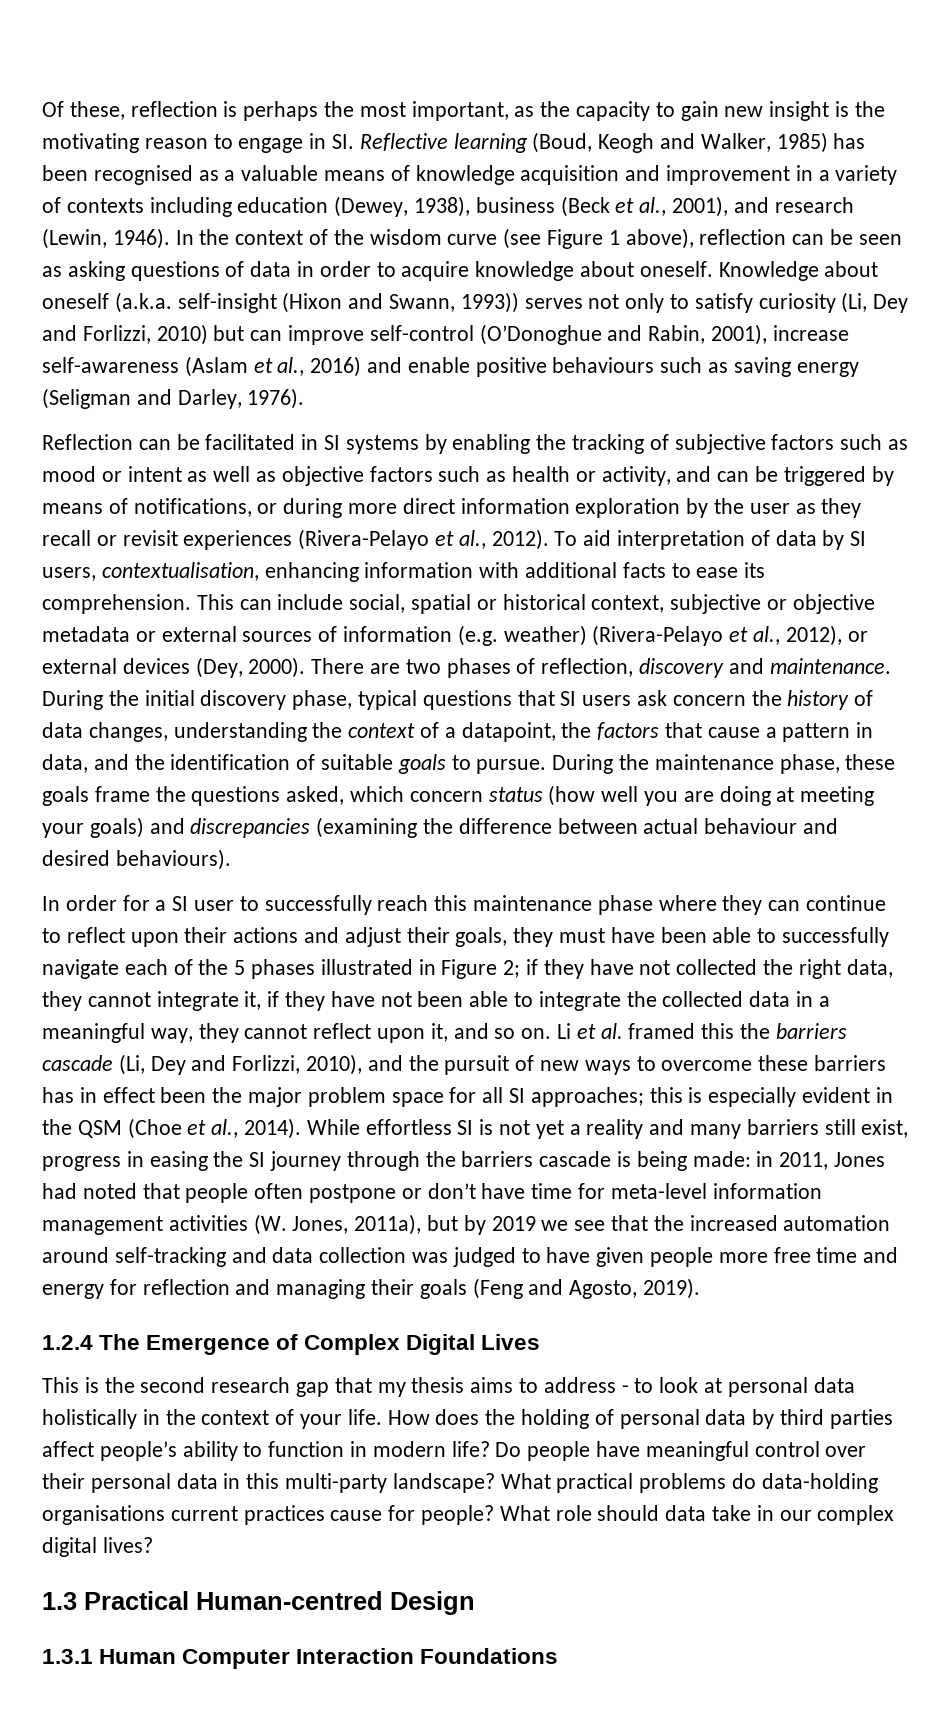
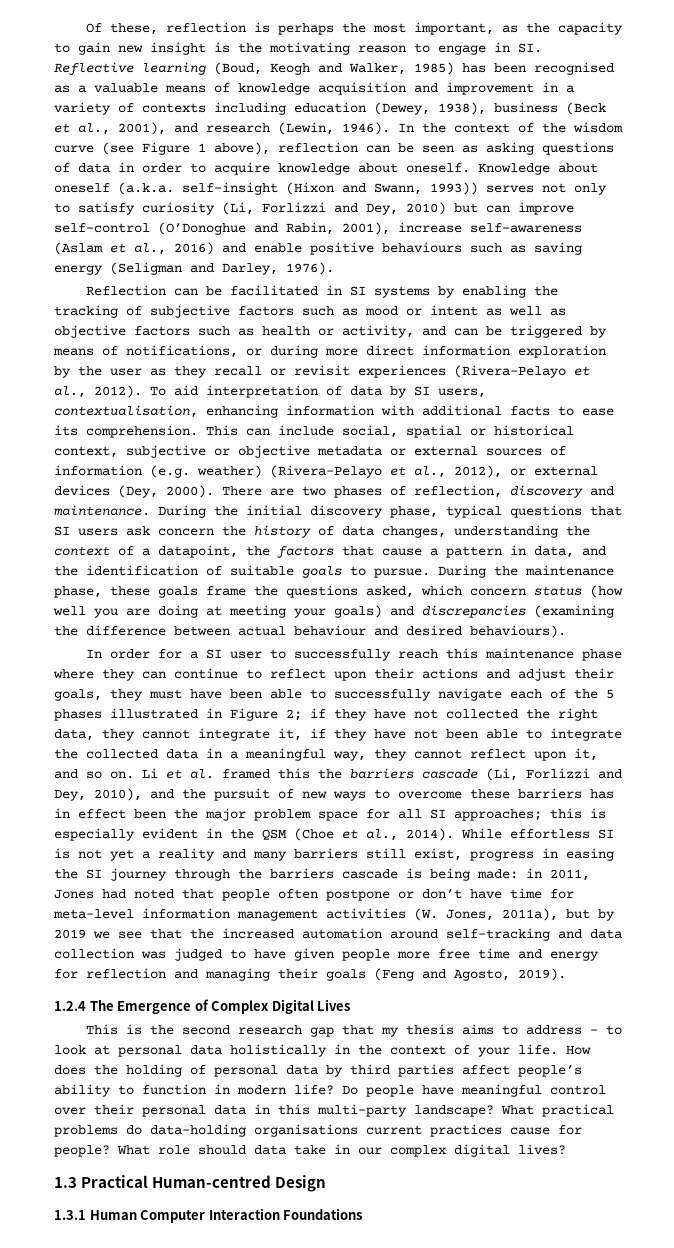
[873,294,909,313] [42,325,151,344] Dey and Forlizzi, -> [262,202,398,215] Forlizzi and Dey,
[150,1055,301,1075] Dey and Forlizzi, -> [526,768,622,779] [54,789,86,801] Forlizzi and Dey,

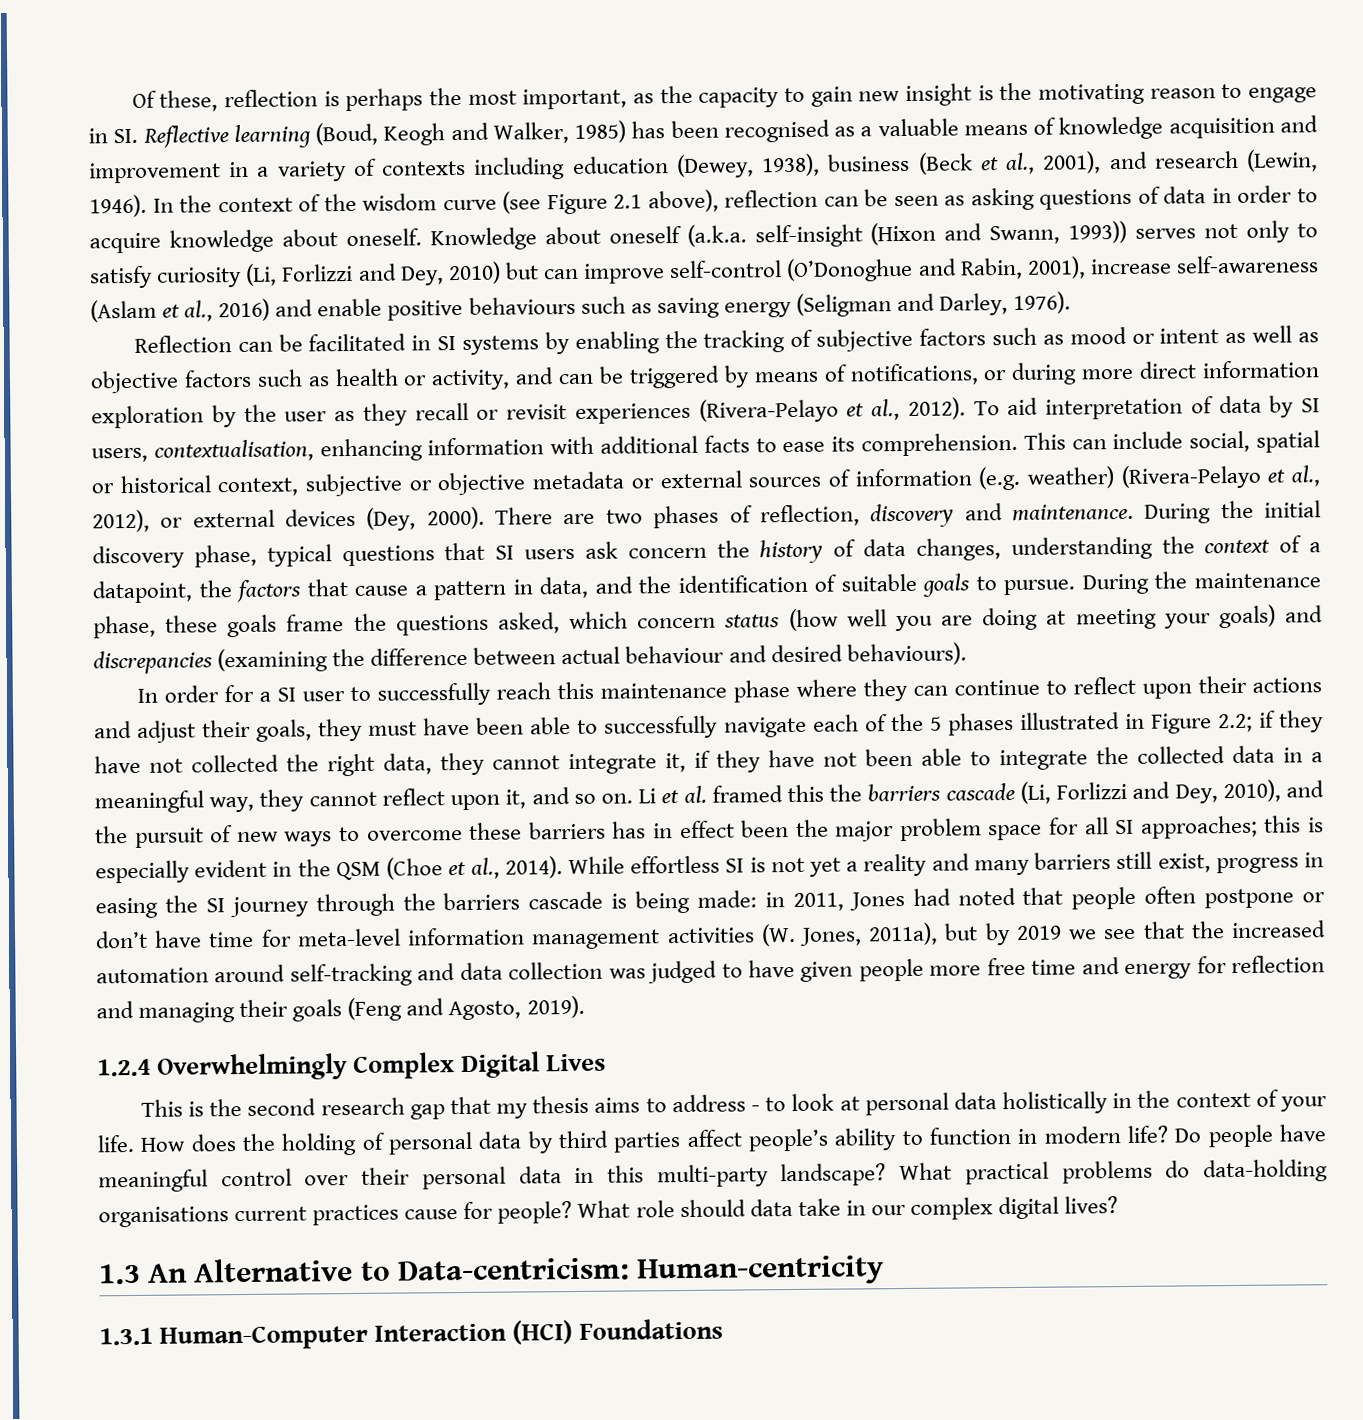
[198,143,206,152] 1 -> [613,194,643,209] 2.1
[286,709,302,721] 2; -> [1217,713,1253,733] 2.2;
[89,999,209,1014] The Emergence of -> [157,1053,349,1081] Overwhelmingly
[81,1175,327,1192] [54,1208,280,1223] Practical Human-centred Design // 1.3.1 Human Computer Interaction -> [148,1255,885,1286] [99,1320,574,1350] An Alternative to Data-centricism: Human-centricity // 1.3.1 Human-Computer Interaction (HCI)

